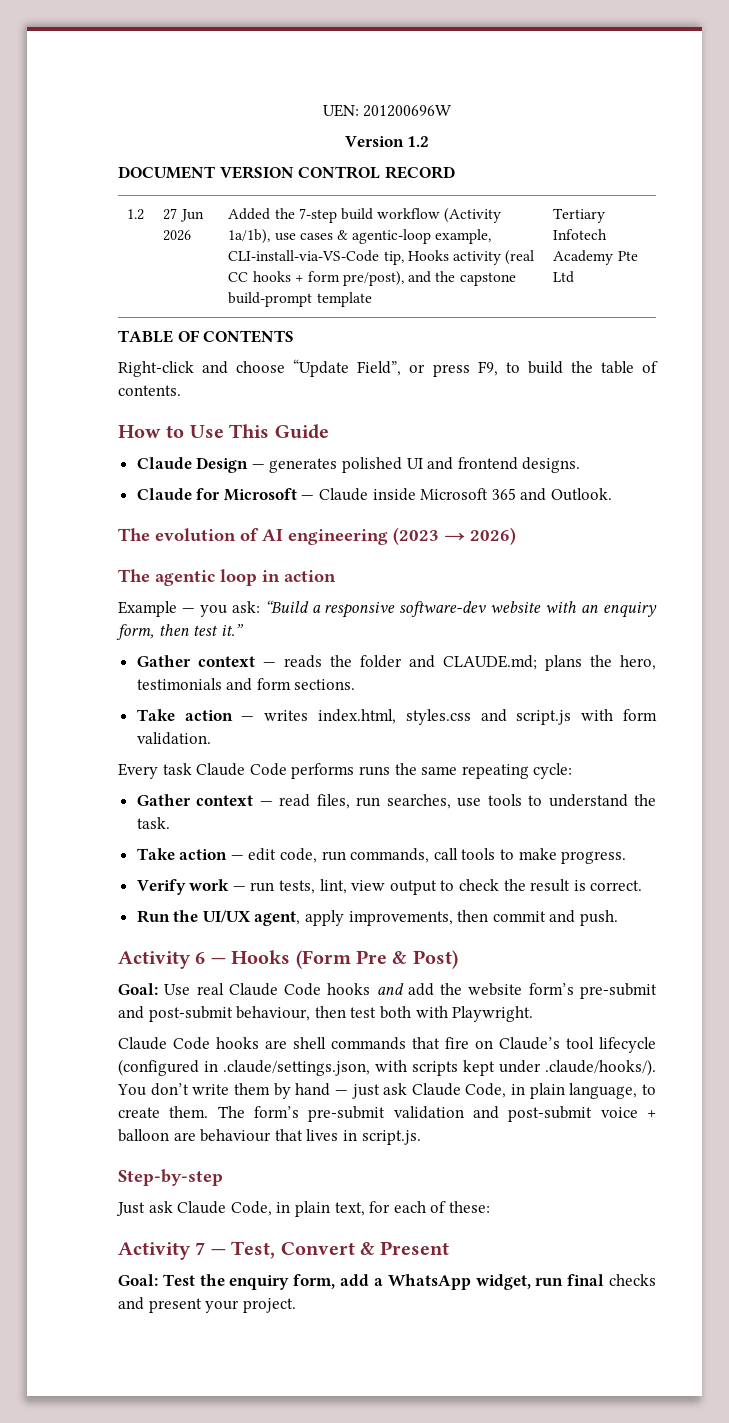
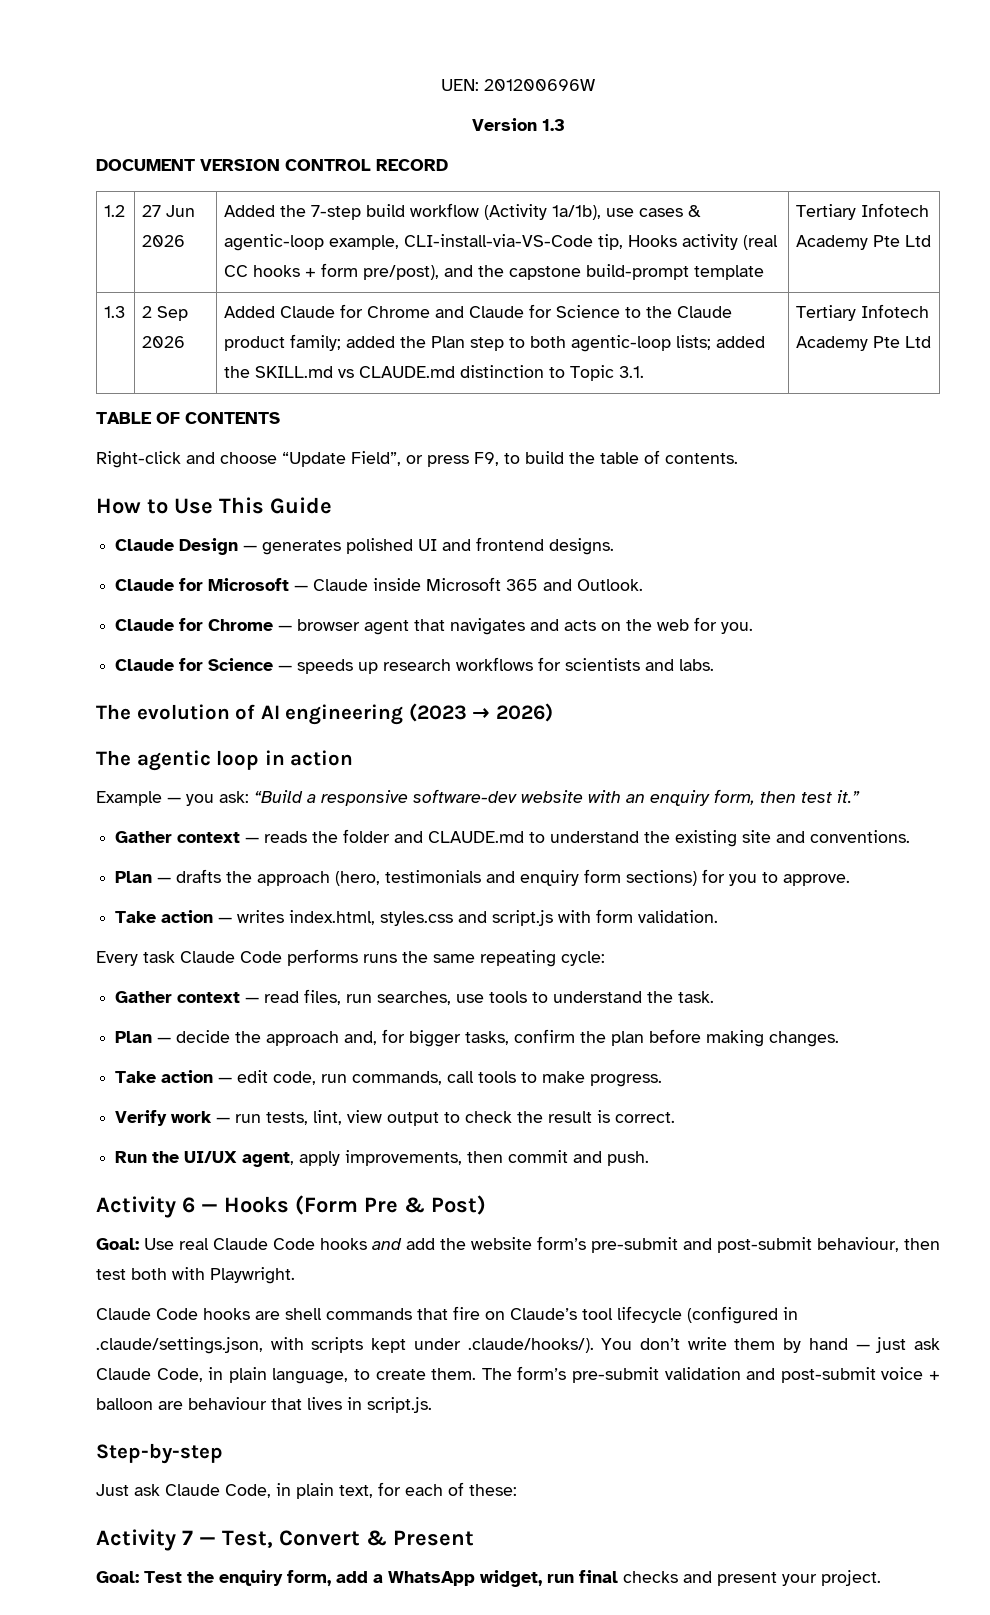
[407,136,430,147] 1.2 -> [541,119,565,131] 1.3
(575, 277) none -> [104,306,126,318] [142,306,189,321] [142,336,186,348] [224,304,733,318] [224,334,766,352] [224,365,645,381] [796,304,930,321] [796,336,932,351] // 1.3 | 2 Sep 2026 | Added Claude for Chrome and Claude for Science to the Claude product family; added the Plan step to both agentic-loop lists; added the SKILL.md vs CLAUDE.md distinction to Topic 3.1. | Tertiary Infotech Academy Pte Ltd
(613, 494) none -> [115,617,754,635] [115,657,715,674] // Claude for Chrome — browser agent that navigates and acts on the web for you. // Claude for Science — speeds up research workflows for scientists and labs.
[442,655,656,671] [136,678,356,691] CLAUDE.md; plans the hero, testimonials and form sections. -> [428,830,911,847] [115,869,851,886] CLAUDE.md to understand the existing site and conventions. // Plan — drafts the approach (hero, testimonials and enquiry form sections) for you to approve.
(170, 823) none -> [115,1029,840,1047] // Plan — decide the approach and, for bigger tasks, confirm the plan before making changes.

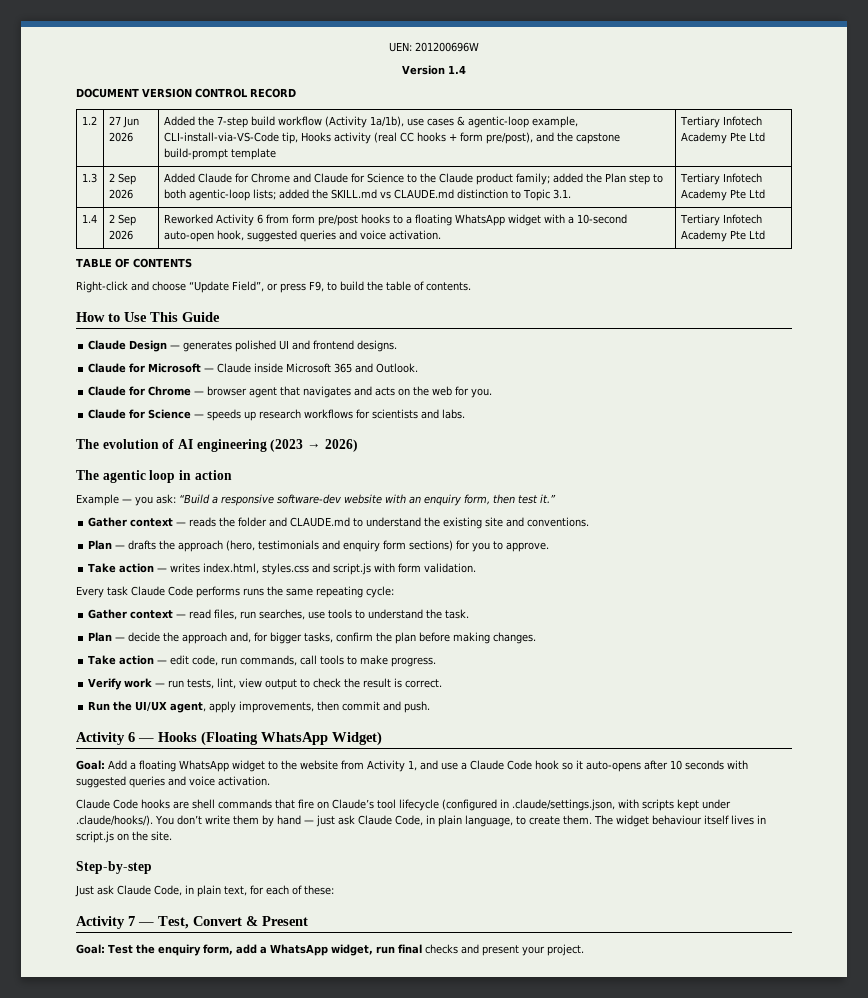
[541,119,565,131] 1.3 -> [448,65,466,74] 1.4
(932, 342) none -> [81,214,97,223] [108,214,136,226] [108,230,133,240] [163,214,627,226] [163,230,441,242] [679,214,762,226] [680,230,765,242] // 1.4 | 2 Sep 2026 | Reworked Activity 6 from form pre/post hooks to a floating WhatsApp widget with a 10-second auto-open hook, suggested queries and voice activation. | Tertiary Infotech Academy Pte Ltd
[295,1195,486,1215] [96,1236,940,1253] [96,1267,295,1284] (Form Pre & Post) // Goal: Use real Claude Code hooks and add the website form’s pre-submit and post-submit behaviour, then test both with Playwright. -> [201,731,382,746] [76,760,748,772] [76,776,270,788] (Floating WhatsApp Widget) // Goal: Add a floating WhatsApp widget to the website from Activity 1, and use a Claude Code hook so it auto-opens after 10 seconds with suggested queries and voice activation.
[517,1366,941,1383] [96,1397,432,1413] form’s pre-submit validation and post-submit voice + balloon are behaviour that lives in script.js. -> [615,815,766,827] [76,831,172,843] widget behaviour itself lives in script.js on the site.

